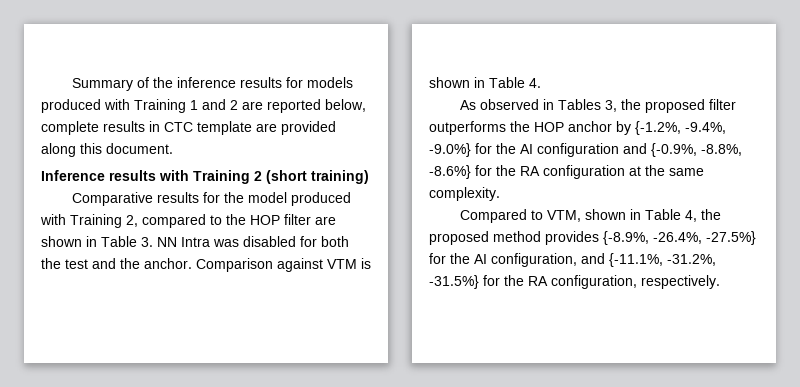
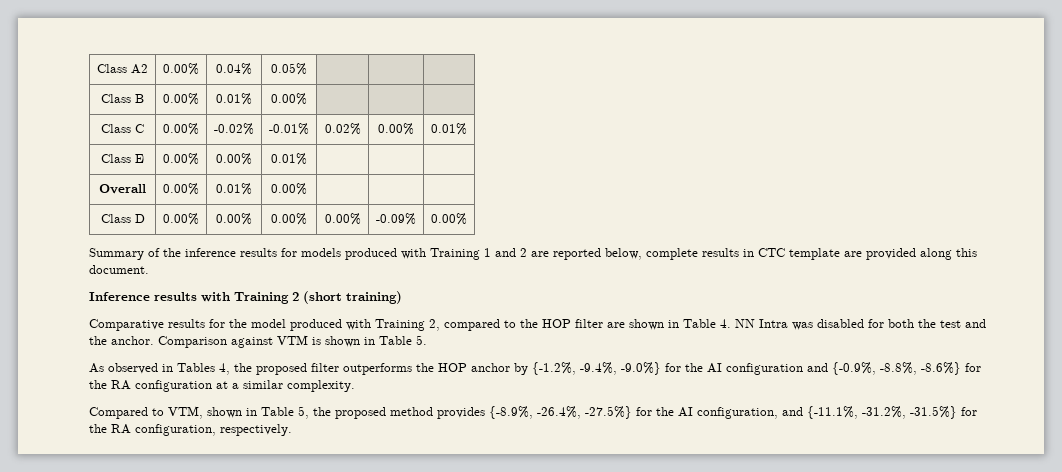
(71, 84) none -> [97,64,148,74] [163,63,199,75] [216,63,252,75] [271,63,307,75] [101,94,144,103] [163,93,199,105] [216,93,252,105] [271,93,307,105] [101,124,144,133] [163,123,199,135] [214,123,254,135] [269,123,309,135] [324,123,361,135] [378,123,414,135] [431,123,467,135] [101,154,144,163] [163,153,199,165] [216,153,252,165] [271,153,307,165] [99,184,146,194] [163,183,199,195] [216,183,252,195] [271,183,307,195] [100,214,145,223] [163,213,199,225] [216,213,252,225] [271,213,307,225] [324,213,361,225] [376,213,416,225] [431,213,467,225] Class A2 | 0.00% | 0.04% | 0.05% | | | // Class B | 0.00% | 0.01% | 0.00% | | | // Class C | 0.00% | -0.02% | -0.01% | 0.02% | 0.00% | 0.01% // Class E | 0.00% | 0.00% | 0.01% | | | // Overall | 0.00% | 0.01% | 0.00% | | | // Class D | 0.00% | 0.00% | 0.00% | 0.00% | -0.09% | 0.00% //
[141,237,153,247] 3. -> [720,319,731,328] 4.
[529,78,541,88] 4. -> [416,335,427,345] 5.
[604,100,617,112] 3, -> [219,363,230,375] 4,
[645,165,704,176] the same -> [232,380,283,389] a similar
[684,210,697,222] 4, -> [298,406,309,419] 5,

